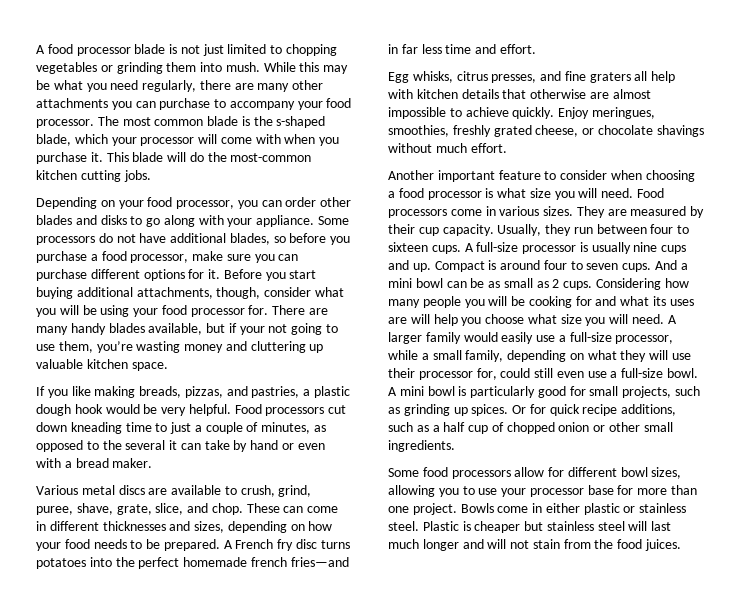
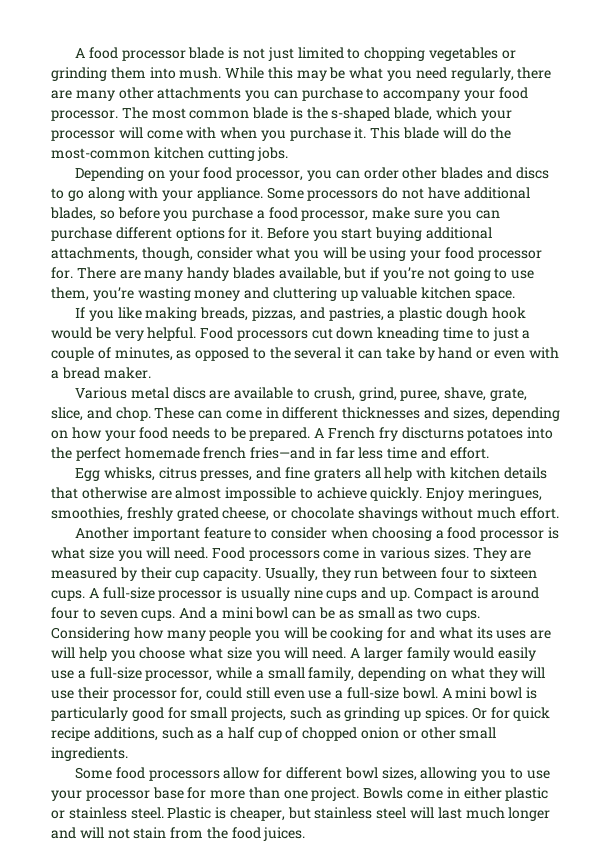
[100,215,127,225] disks -> [515,167,549,179] discs
[239,326,265,335] your -> [383,267,425,281] you’re
[296,539,350,549] disc turns -> [401,427,464,439] discturns
[552,279,560,288] 2 -> [417,608,443,619] two
[474,521,521,533] cheaper -> [229,807,285,821] cheaper,

